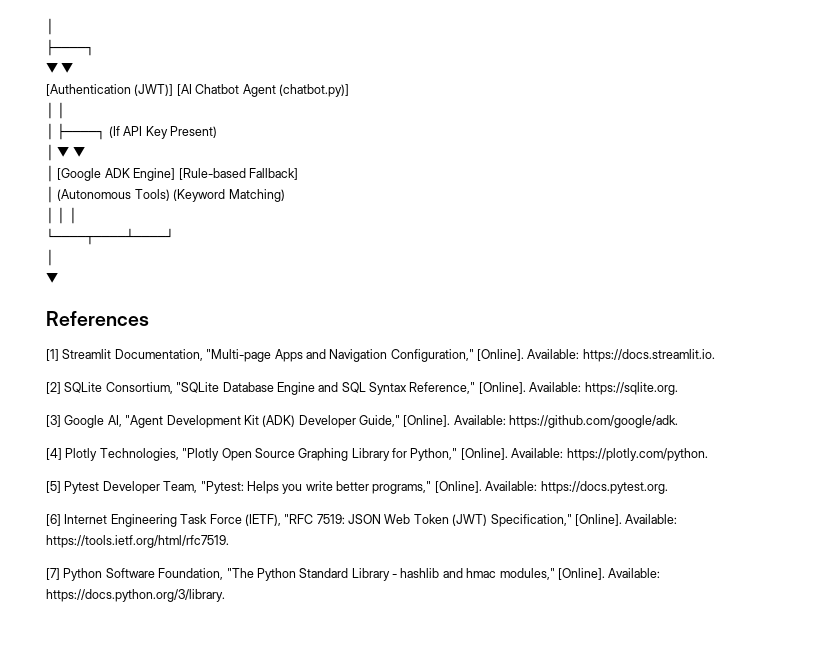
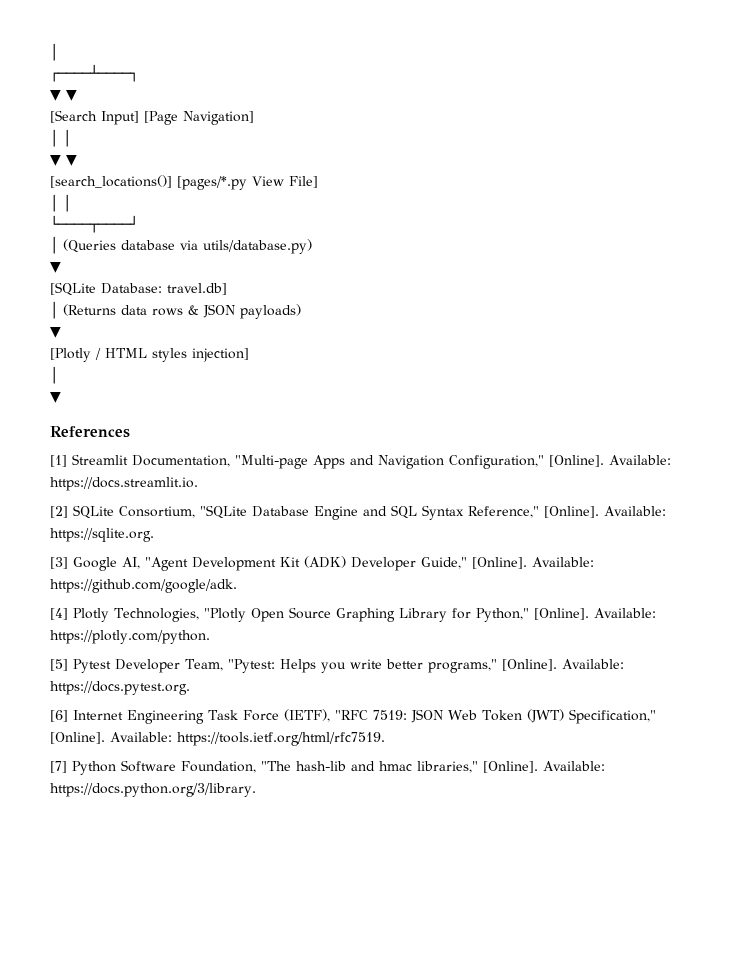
[46,18,54,35] [46,39,94,56] [46,63,74,73] [46,84,349,97] [46,102,66,119] [46,123,217,140] [46,144,85,161] [46,165,298,182] [46,186,285,203] [46,207,77,224] [46,228,174,245] │ // ├────┐ // ▼ ▼ // [Authentication (JWT)] [AI Chatbot Agent (chatbot.py)] // │ │ // │ ├────┐ (If API Key Present) // │ ▼ ▼ // │ [Google ADK Engine] [Rule-based Fallback] // │ (Autonomous Tools) (Keyword Matching) // │ │ │ // └────┬────┴────┘ -> [50,43,58,61] [50,64,138,82] [50,90,77,101] [50,110,254,125] [50,129,71,147] [50,155,77,166] [50,175,318,190] [50,194,71,212] [50,215,138,233] [50,236,312,254] [50,262,61,273] [50,282,227,296] [50,301,301,319] [50,327,61,338] [50,348,249,362] │ // ┌────┴────┐ // ▼ ▼ // [Search Input] [Page Navigation] // │ │ // ▼ ▼ // [search_locations()] [pages/*.py View File] // │ │ // └────┬────┘ // │ (Queries database via utils/database.py) // ▼ // [SQLite Database: travel.db] // │ (Returns data rows & JSON payloads) // ▼ // [Plotly / HTML styles injection]
[256,568,440,581] Python Standard Library - hashlib -> [296,761,346,771] hash-lib
[499,568,555,580] modules," -> [417,761,478,773] libraries,"

